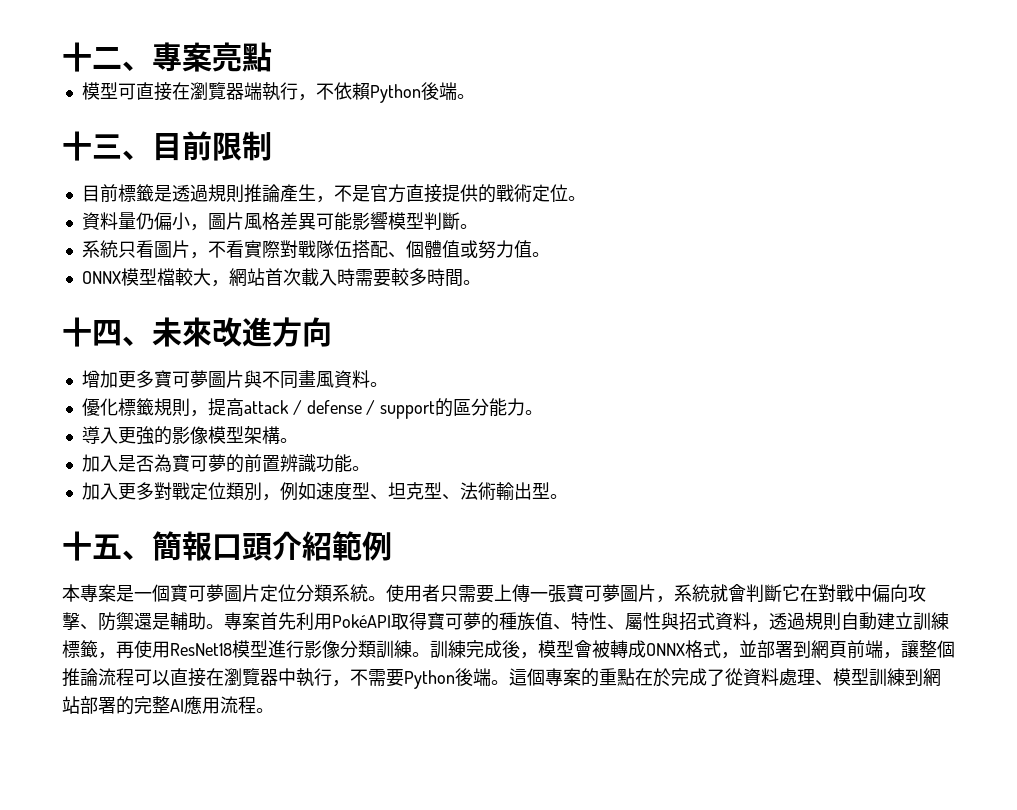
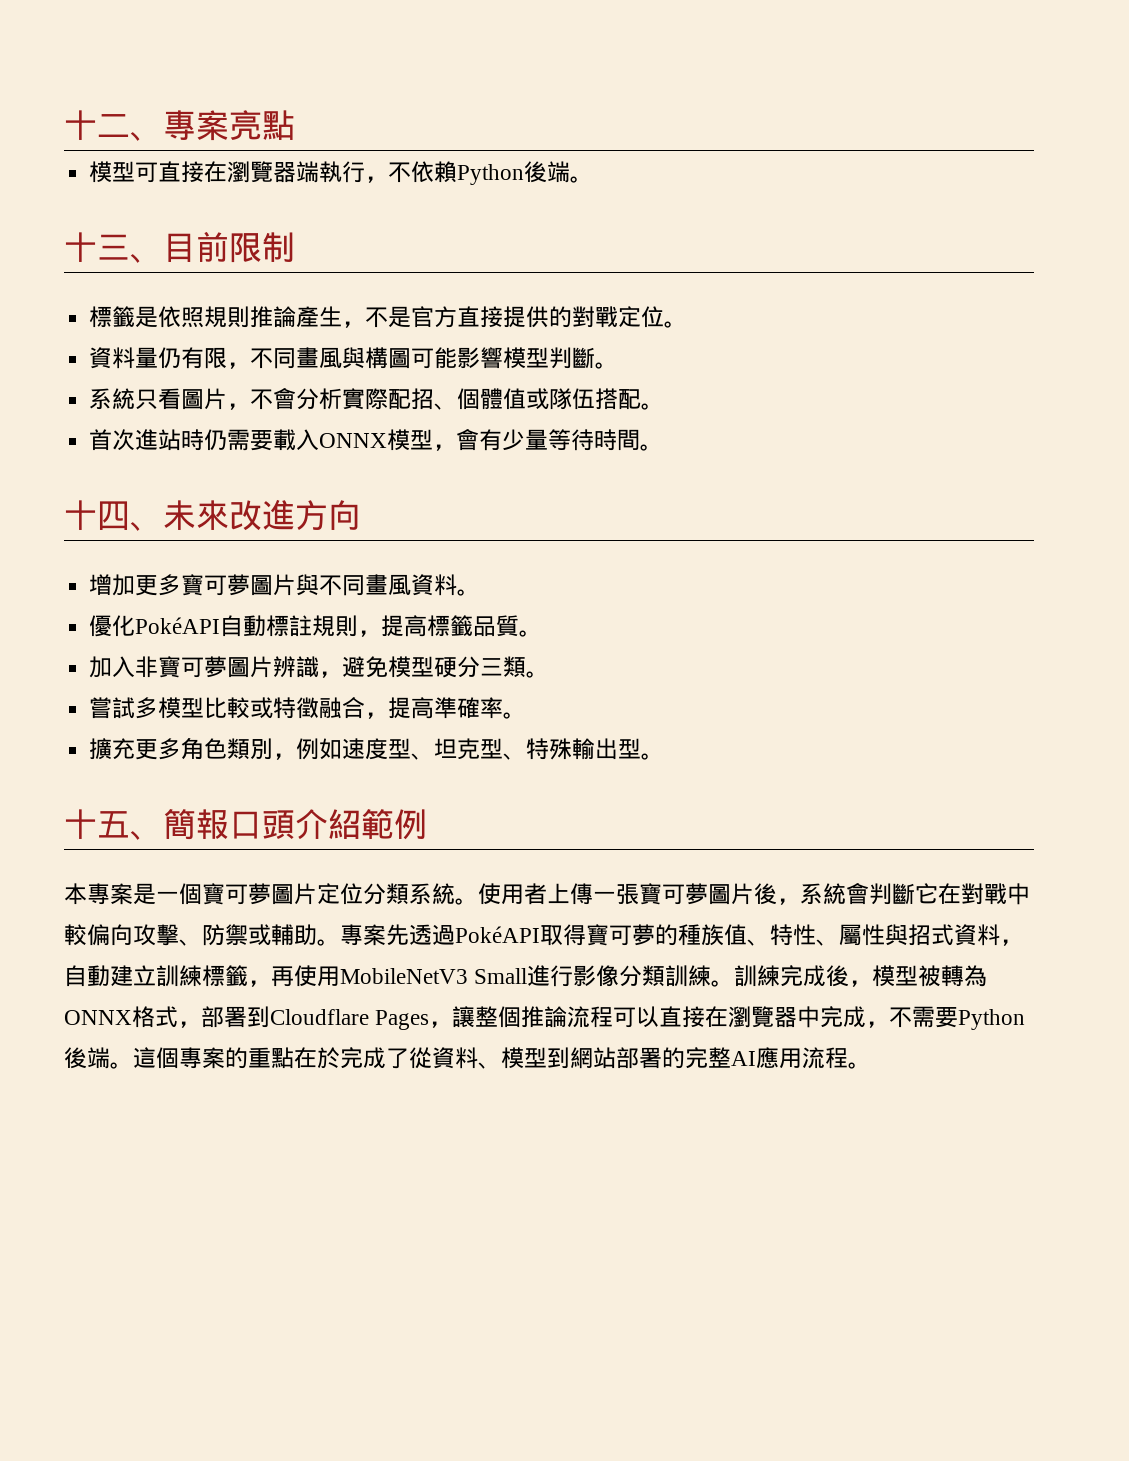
[81,184,208,202] 目前標籤是透過 -> [89,306,205,328] 標籤是依照
[495,184,532,202] 戰術 -> [572,306,619,328] 對戰
[153,212,316,231] 偏小，圖片風格差異 -> [181,347,412,369] 有限，不同畫風與構圖
[225,240,388,259] 看實際對戰隊伍搭配 -> [273,388,435,410] 會分析實際配招
[477,240,550,259] [81,268,427,287] 努力值。 // ONNX模型檔較大，網站首次載入時需要較多 -> [549,388,665,410] [89,429,595,451] 隊伍搭配。 // 首次進站時仍需要載入ONNX模型，會有少量等待
[117,398,544,419] [81,426,298,445] [81,454,370,473] [81,482,226,500] 標籤規則，提高attack / defense / support的區分能力。 // 導入更強的影像模型架構。 // 加入是否為寶可夢的前置辨識功能。 // 加入更多對戰定位 -> [135,615,543,637] [89,656,550,678] [89,697,527,719] [89,737,228,760] PokéAPI自動標註規則，提高標籤品質。 // 加入非寶可夢圖片辨識，避免模型硬分三類。 // 嘗試多模型比較或特徵融合，提高準確率。 // 擴充更多角色
[459,482,496,500] 法術 -> [526,738,573,760] 特殊
[440,585,494,603] 只需要 -> (547, 894) none
[656,584,728,603] ，系統就 -> [754,883,846,905] 後，系統
(872, 593) none -> [64,924,87,946] 較
[134,612,170,630] 還是 -> [248,924,271,946] 或
[260,612,332,630] 首先利用 -> [386,924,455,945] 先透過
[769,612,841,631] 透過規則 -> (1023, 942) none
[170,640,268,658] ResNet18模型 -> [340,968,528,984] MobileNetV3 Small
[574,640,646,658] 會被轉成 -> [918,965,988,987] 被轉為
[739,640,883,659] 並部署到網頁前端 -> [201,1006,430,1030] 部署到Cloudflare Pages
[296,668,332,687] 執行 -> [820,1006,867,1028] 完成
[779,668,905,686] 處理、模型訓練 -> [478,1047,547,1069] 、模型

